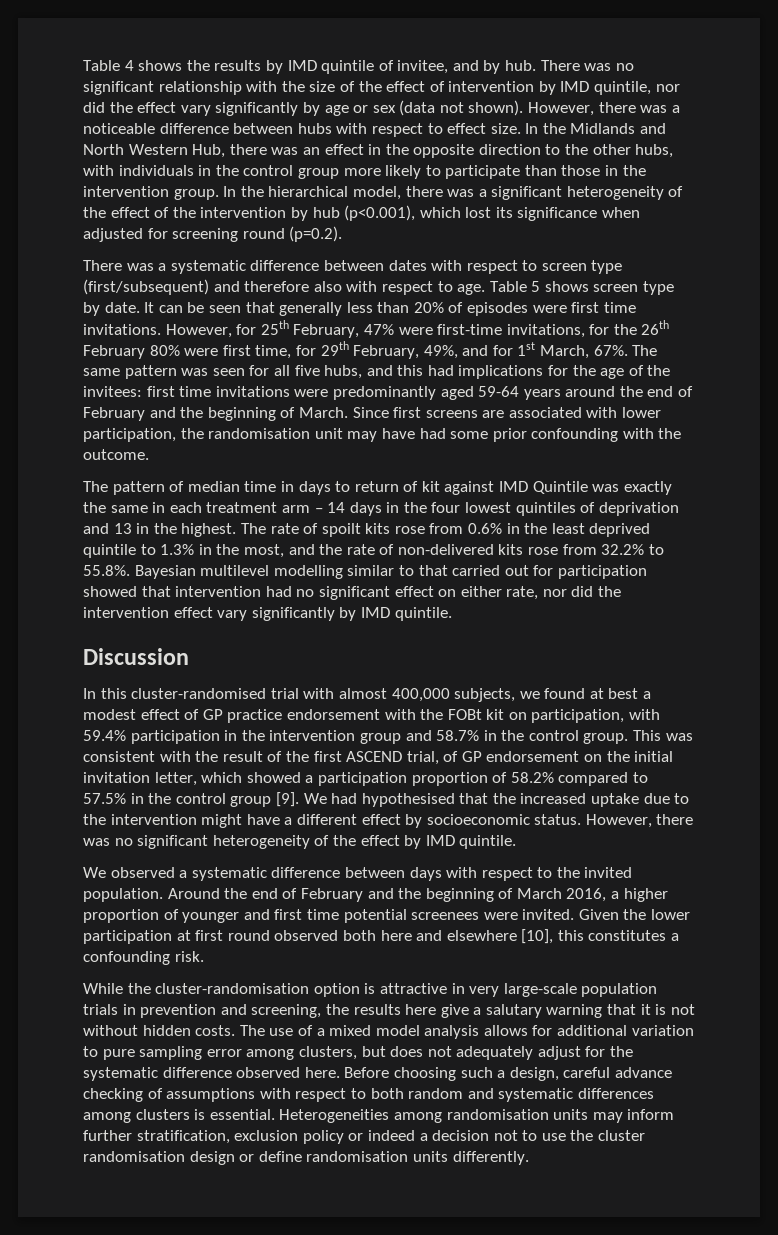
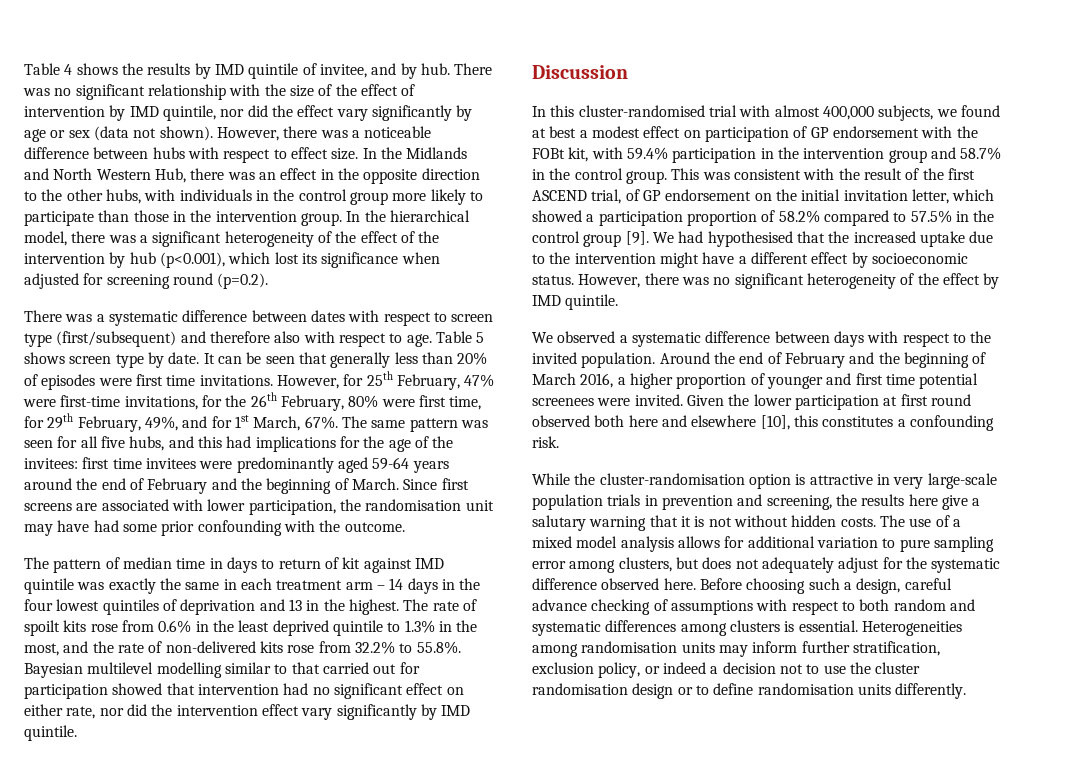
[83,345,145,359] February -> [280,395,344,411] February,
[215,386,290,397] invitations -> [145,458,196,469] invitees
[532,481,588,494] Quintile -> [24,578,74,594] quintile
[184,709,283,723] of GP practice -> [683,126,829,142] on participation of GP
[486,709,625,723] kit on participation, -> [568,147,589,162] kit,
[302,1130,344,1144] policy -> [598,662,641,678] policy,
(255, 1158) none -> [695,685,709,695] to

